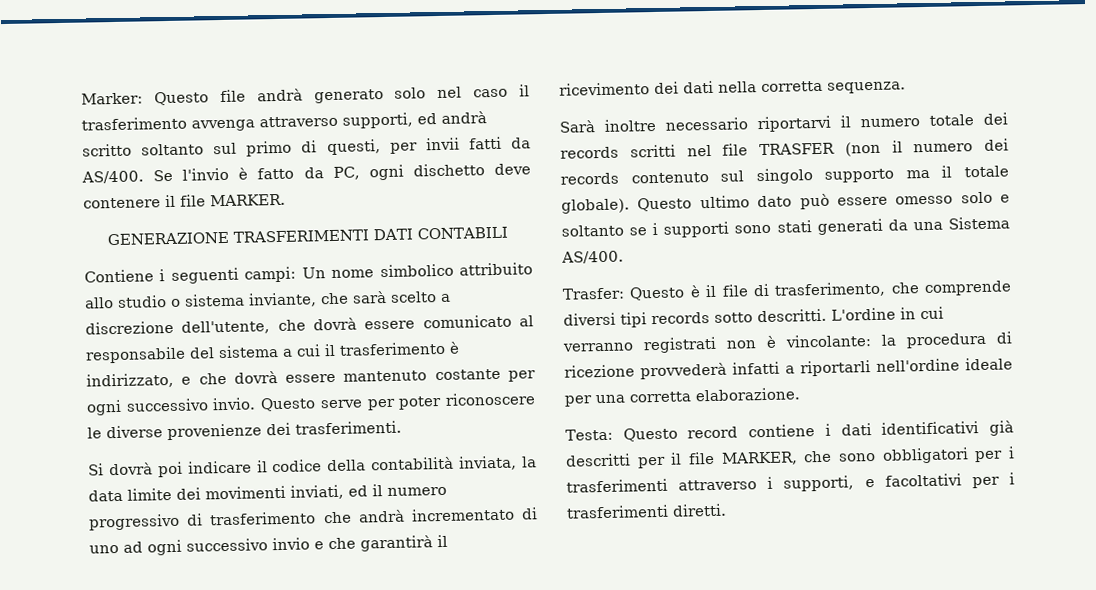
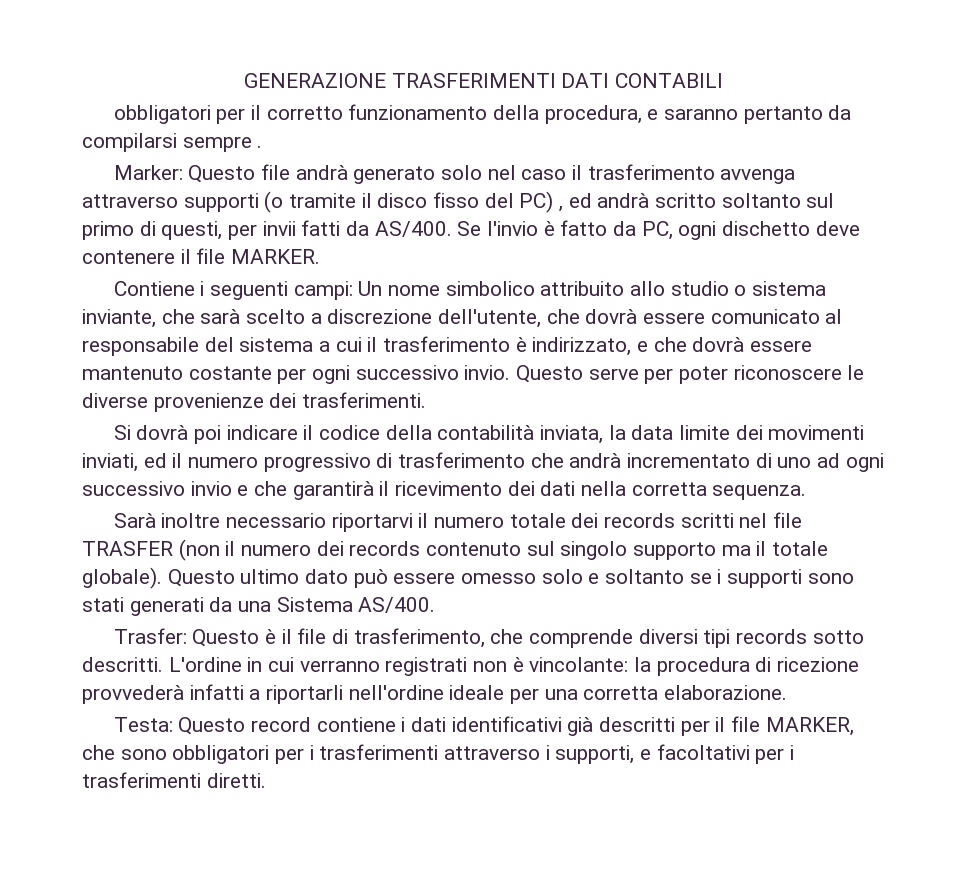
(81, 98) none -> [243,73,724,88] [113,104,852,124] [82,133,263,152] GENERAZIONE TRASFERIMENTI DATI CONTABILI // obbligatori per il corretto funzionamento della procedura, e saranno pertanto da compilarsi sempre . //
[342,112,413,129] supporti, -> [183,191,564,213] supporti (o tramite il disco fisso del PC) ,
[107,226,508,246] // GENERAZIONE TRASFERIMENTI DATI CONTABILI -> (321, 256) none

